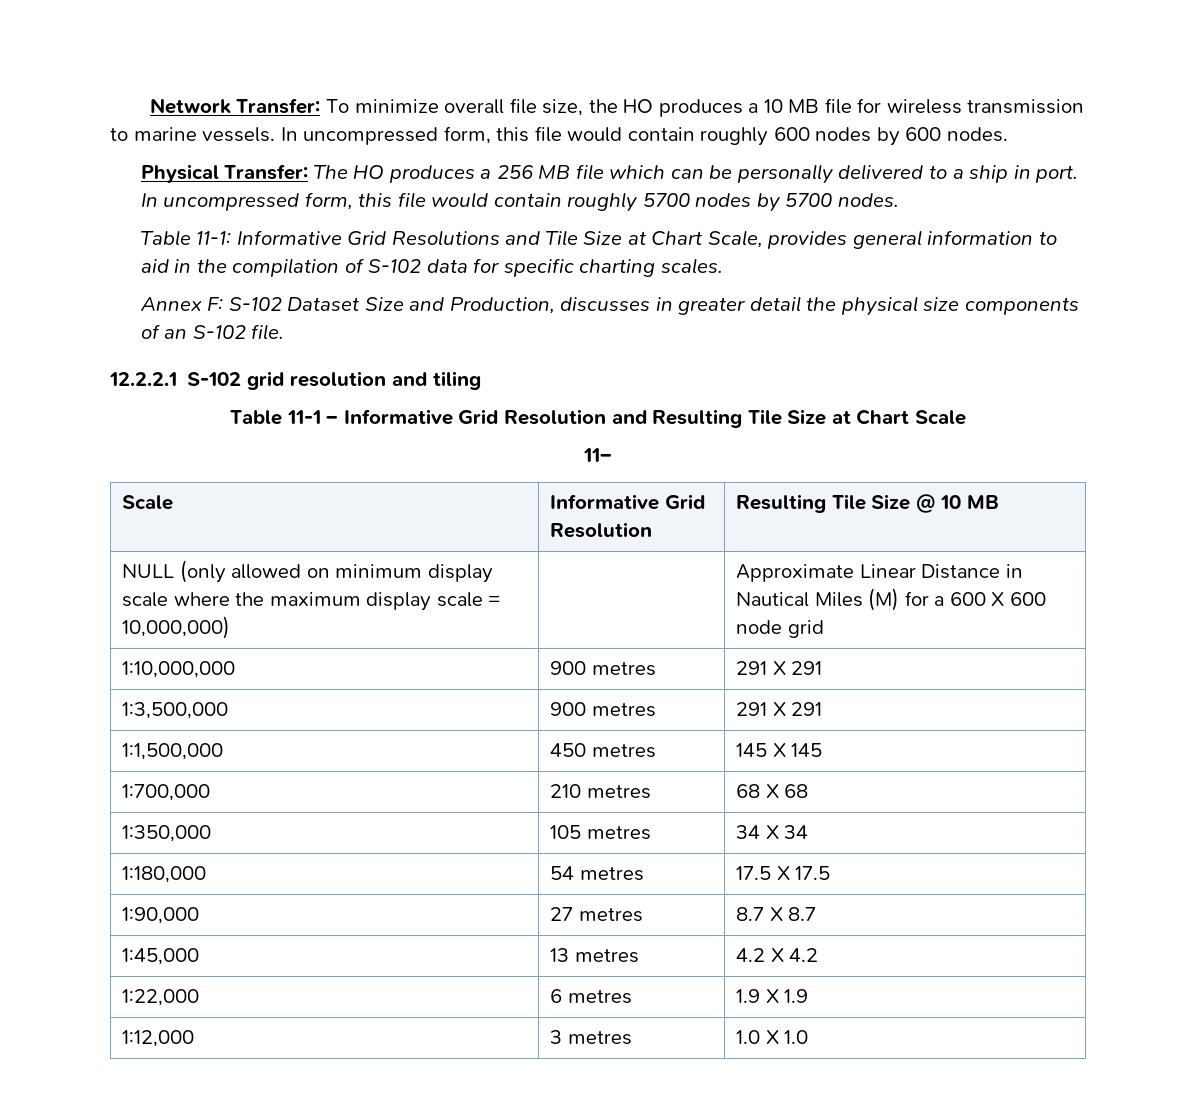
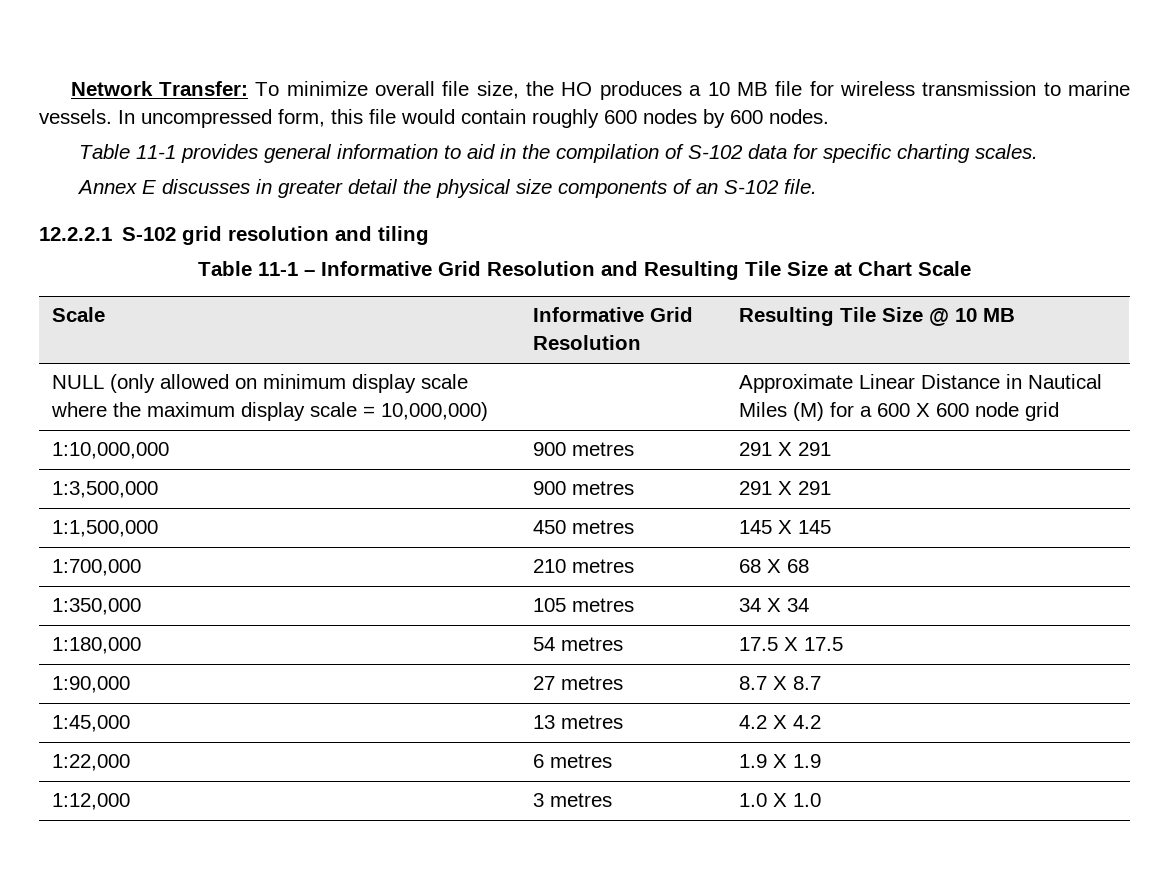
[140,164,1079,184] [140,192,899,212] [140,230,763,248] Physical Transfer: The HO produces a 256 MB file which can be personally delivered to a ship in port. In uncompressed form, this file would contain roughly 5700 nodes by 5700 nodes. // Table 11-1: Informative Grid Resolutions and Tile Size at Chart Scale, -> [78,144,176,159] Table 11-1
[207,297,555,314] F: S-102 Dataset Size and Production, -> [141,180,156,194] E
[583,448,612,462] // 11– -> (971, 268) none

